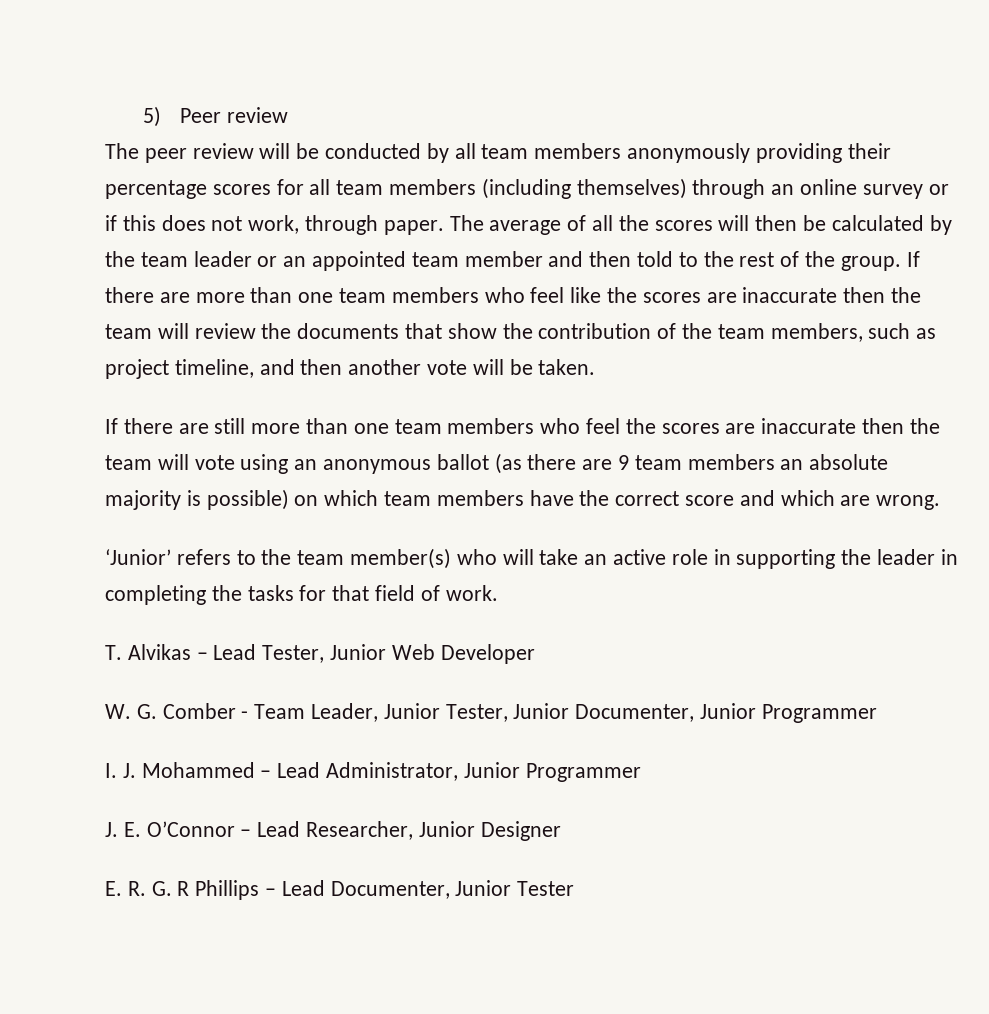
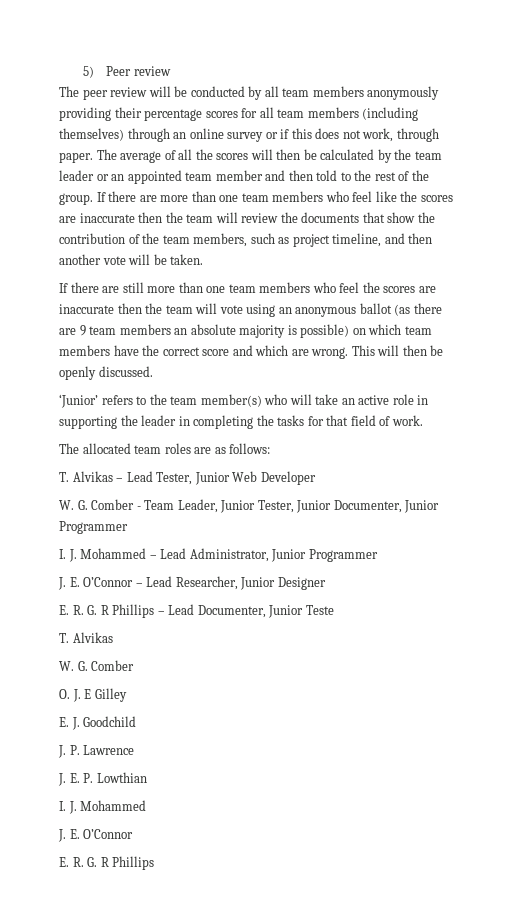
(941, 502) none -> [351,345,444,356] [59,366,153,380] This will then be openly discussed.
(498, 593) none -> [59,443,271,454] // The allocated team roles are as follows:
[517,881,575,896] Tester -> [305,605,334,615] [59,632,113,643] [59,660,135,671] [59,688,127,702] [59,716,137,730] [58,745,135,758] [58,772,147,786] [59,800,147,814] [58,829,134,842] [59,856,155,870] Teste // T. Alvikas // W. G. Comber // O. J. E Gilley // E. J. Goodchild // J. P. Lawrence // J. E. P. Lowthian // I. J. Mohammed // J. E. O’Connor // E. R. G. R Phillips

